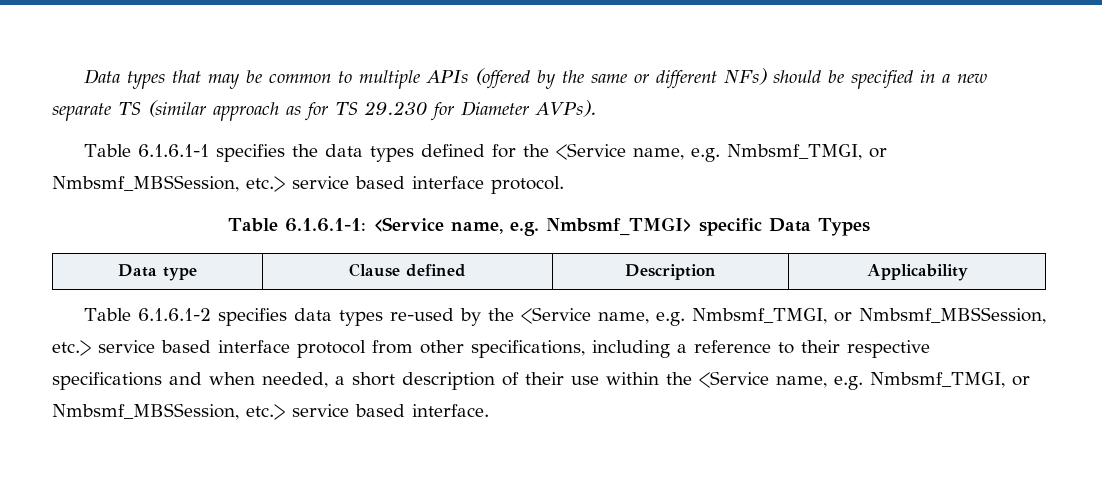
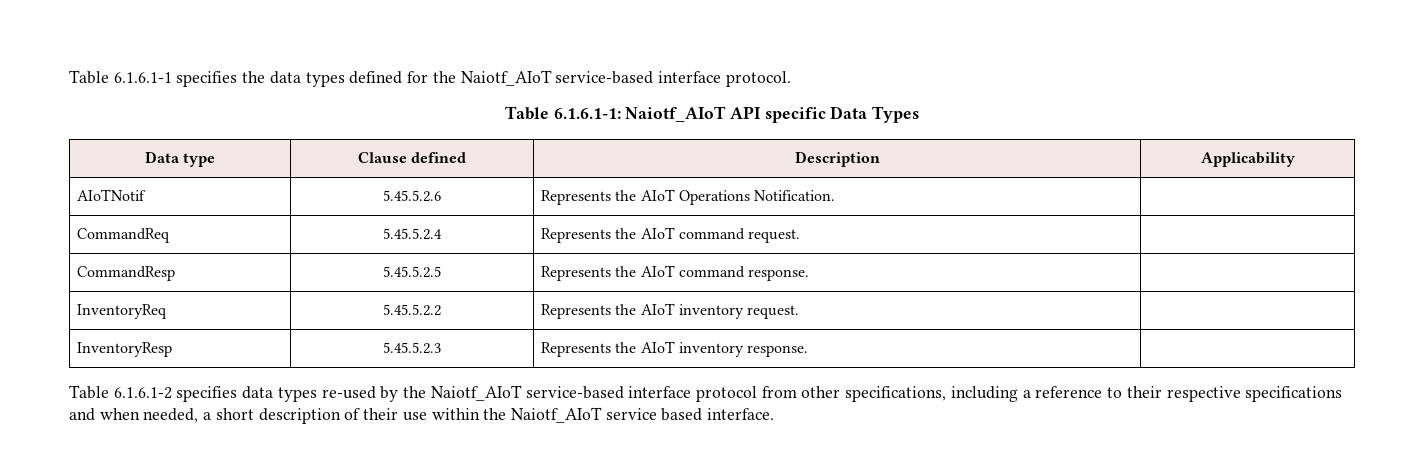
[83,68,987,89] [52,100,597,121] Data types that may be common to multiple APIs (offered by the same or different NFs) should be specified in a new separate TS (similar approach as for TS 29.230 for Diameter AVPs). // -> (69, 77) none
[555,143,887,162] [52,175,405,192] <Service name, e.g. Nmbsmf_TMGI, or Nmbsmf_MBSSession, etc.> service based -> [460,70,654,86] Naiotf_AIoT service-based
[372,217,692,236] <Service name, e.g. Nmbsmf_TMGI> -> [625,106,762,122] Naiotf_AIoT API
(968, 272) none -> [77,189,147,201] [383,190,441,202] [541,189,836,205] [77,228,171,243] [383,228,442,240] [541,227,801,243] [77,266,176,281] [383,266,441,278] [541,265,810,281] [77,304,168,319] [383,304,441,316] [541,303,800,319] [77,342,173,357] [383,342,441,354] [541,341,809,357] // AIoTNotif | 5.45.5.2.6 | Represents the AIoT Operations Notification. | // CommandReq | 5.45.5.2.4 | Represents the AIoT command request. | // CommandResp | 5.45.5.2.5 | Represents the AIoT command response. | // InventoryReq | 5.45.5.2.2 | Represents the AIoT inventory request. | // InventoryResp | 5.45.5.2.3 | Represents the AIoT inventory response. |
[520,307,1046,326] [52,340,211,356] <Service name, e.g. Nmbsmf_TMGI, or Nmbsmf_MBSSession, etc.> service based -> [430,385,624,401] Naiotf_AIoT service-based
[699,371,1030,390] [52,403,285,420] <Service name, e.g. Nmbsmf_TMGI, or Nmbsmf_MBSSession, etc.> -> [510,407,602,423] Naiotf_AIoT

